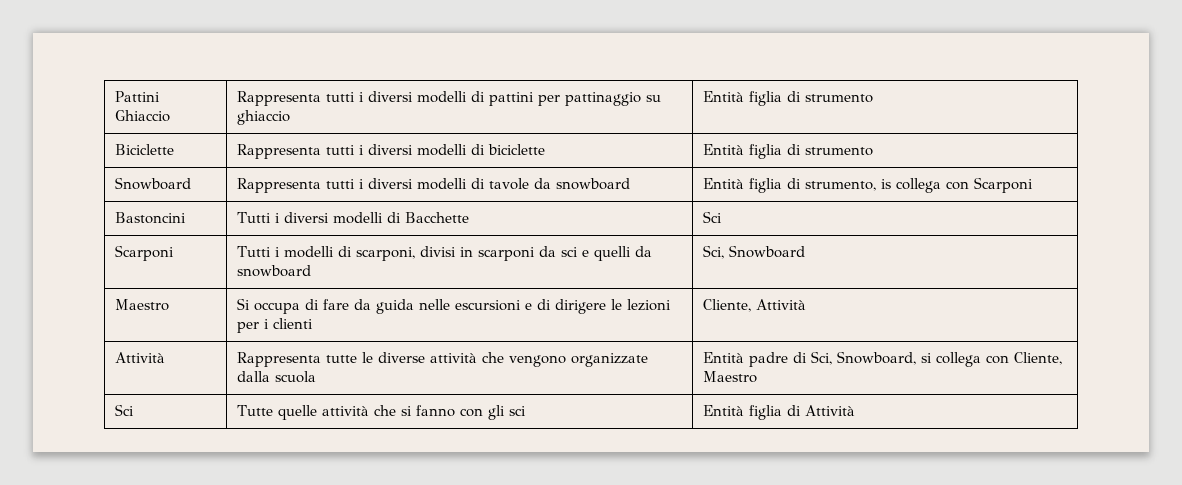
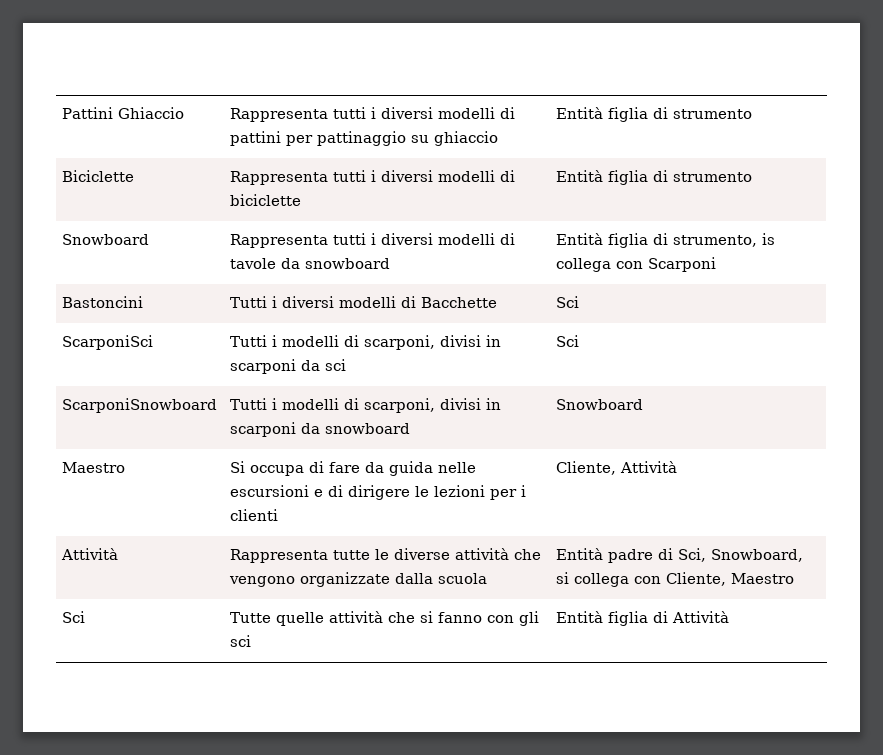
[115,245,175,261] Scarponi -> [62,335,154,350] ScarponiSci
[582,246,653,261] [237,265,312,277] [703,245,725,259] e quelli da snowboard | Sci, -> [556,335,580,347] [62,398,218,413] [230,398,502,413] [230,422,411,437] | Sci // ScarponiSnowboard | Tutti i modelli di scarponi, divisi in scarponi da snowboard |

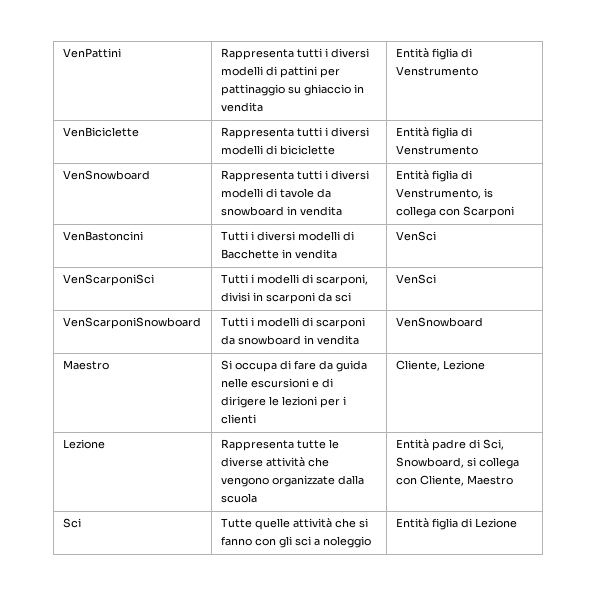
[62,107,185,119] Pattini Ghiaccio -> [62,48,121,58] VenPattini
[556,107,753,122] [62,170,135,182] | Entità figlia di strumento // Biciclette -> [353,84,364,93] [220,102,263,112] [395,48,472,60] [395,66,478,76] [62,127,139,137] in vendita | Entità figlia di Venstrumento // VenBiciclette
[673,172,753,182] [62,234,150,245] strumento // Snowboard -> [395,145,478,155] [62,170,150,180] Venstrumento // VenSnowboard
[556,233,758,248] | Entità figlia di strumento, -> [286,206,342,216] [395,170,472,182] [395,188,481,199] in vendita | Entità figlia di Venstrumento,
[62,296,144,308] Bastoncini -> [62,231,143,241] VenBastoncini
[556,296,580,308] [62,335,154,350] | Sci // ScarponiSci -> [281,249,337,259] [395,231,436,241] [62,274,154,286] in vendita | VenSci // VenScarponiSci
[556,335,580,347] [62,398,218,413] [230,398,502,413] Sci // ScarponiSnowboard | Tutti i modelli di scarponi, divisi in -> [395,274,436,284] [62,317,201,329] [220,317,313,327] VenSci // VenScarponiSnowboard | Tutti i modelli di
[556,399,644,410] | Snowboard -> [303,335,359,345] [395,317,483,327] in vendita | VenSnowboard
[620,461,678,473] [61,548,119,560] Attività // Attività -> [442,360,485,370] [62,439,105,449] Lezione // Lezione
[556,611,730,626] | Entità figlia di Attività -> [313,536,371,548] [395,518,517,530] a noleggio | Entità figlia di Lezione

